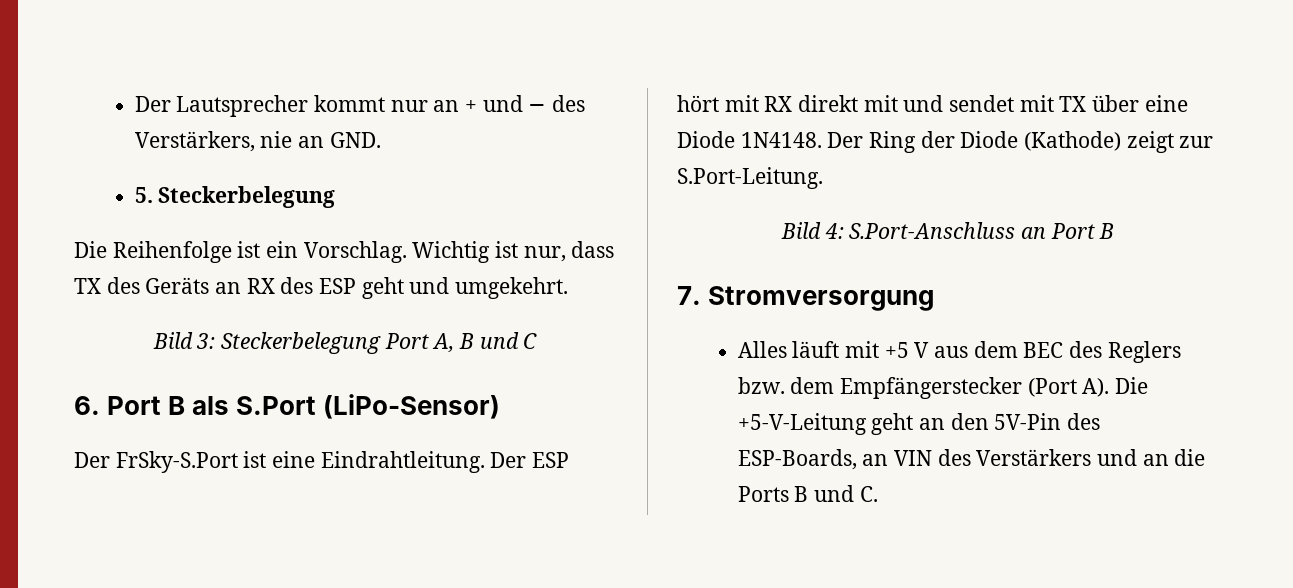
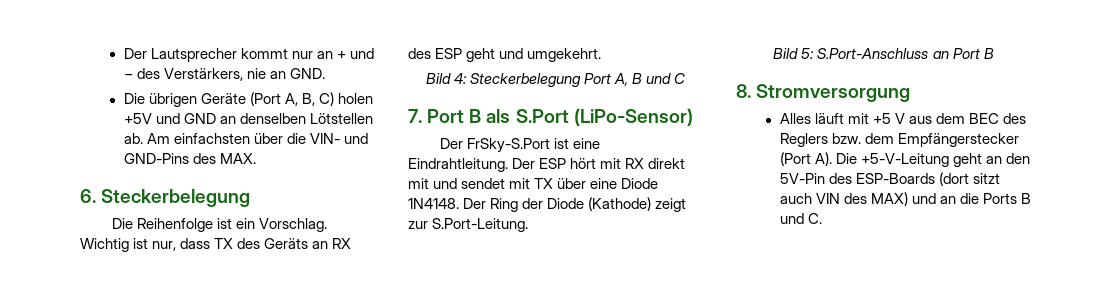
[134,187,153,203] 5. -> [123,92,373,107] [123,113,373,124] [123,133,368,144] [123,153,256,164] [80,189,96,203] Die übrigen Geräte (Port A, B, C) holen +5V und GND an denselben Lötstellen ab. Am einfachsten über die VIN- und GND-Pins des MAX. // 6.
[196,333,216,349] 3: -> [453,73,467,84] 4:
[74,396,100,415] 6. -> [408,109,422,123] 7.
[824,223,844,239] 4: -> [801,48,815,59] 5:
[677,286,701,305] 7. -> [736,84,751,98] 8.
[737,449,889,470] ESP-Boards, an -> [855,172,1000,186] [779,193,812,204] ESP-Boards (dort sitzt auch
[976,449,1092,466] Verstärkers -> [870,192,908,206] MAX)

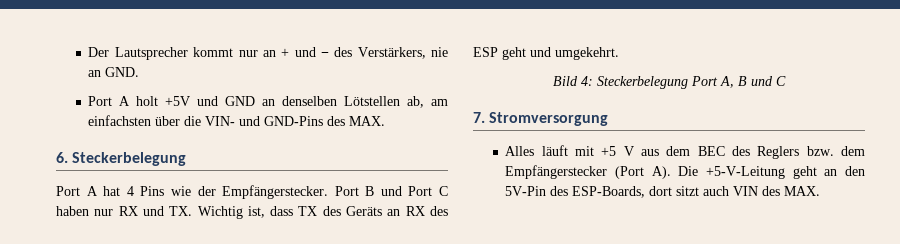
[123,92,373,107] Die übrigen Geräte (Port A, B, C) holen -> [88,96,159,106] Port A holt
[123,133,170,144] ab. Am -> [407,96,448,108] ab, am
[111,218,327,232] [80,238,177,252] Die Reihenfolge ist ein Vorschlag. Wichtig ist nur, -> [56,185,448,199] [56,206,265,219] Port A hat 4 Pins wie der Empfängerstecker. Port B und Port C haben nur RX und TX. Wichtig ist,
[427,108,693,126] [439,138,600,153] [408,158,686,172] [408,178,659,189] [408,197,687,212] [408,218,529,232] [773,48,994,59] [736,84,751,98] Port B als S.Port (LiPo-Sensor) // Der FrSky-S.Port ist eine Eindrahtleitung. Der ESP hört mit RX direkt mit und sendet mit TX über eine Diode 1N4148. Der Ring der Diode (Kathode) zeigt zur S.Port-Leitung. // Bild 5: S.Port-Anschluss an Port B // 8. -> (485, 117) none
[855,172,969,186] ESP-Boards (dort -> [572,186,673,198] ESP-Boards, dort
[870,192,1031,206] [779,213,822,224] MAX) und an die Ports B und C. -> [784,186,821,196] MAX.

